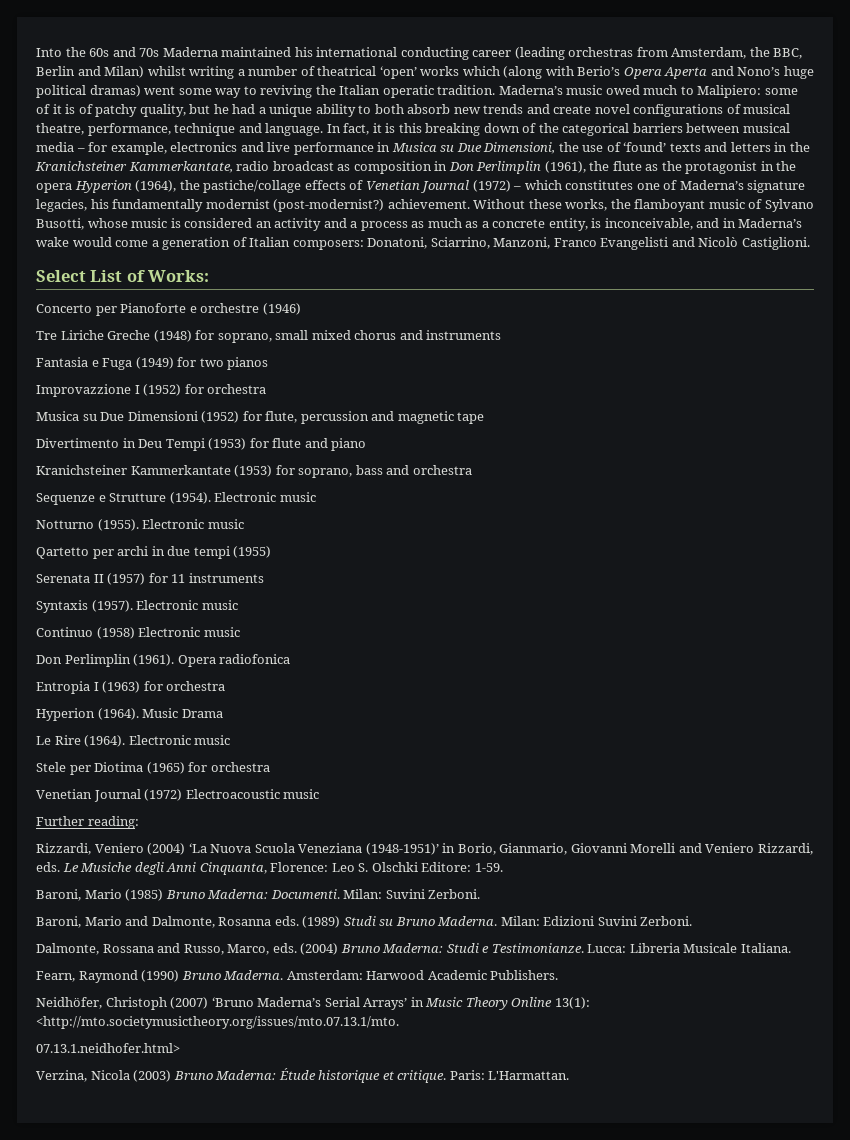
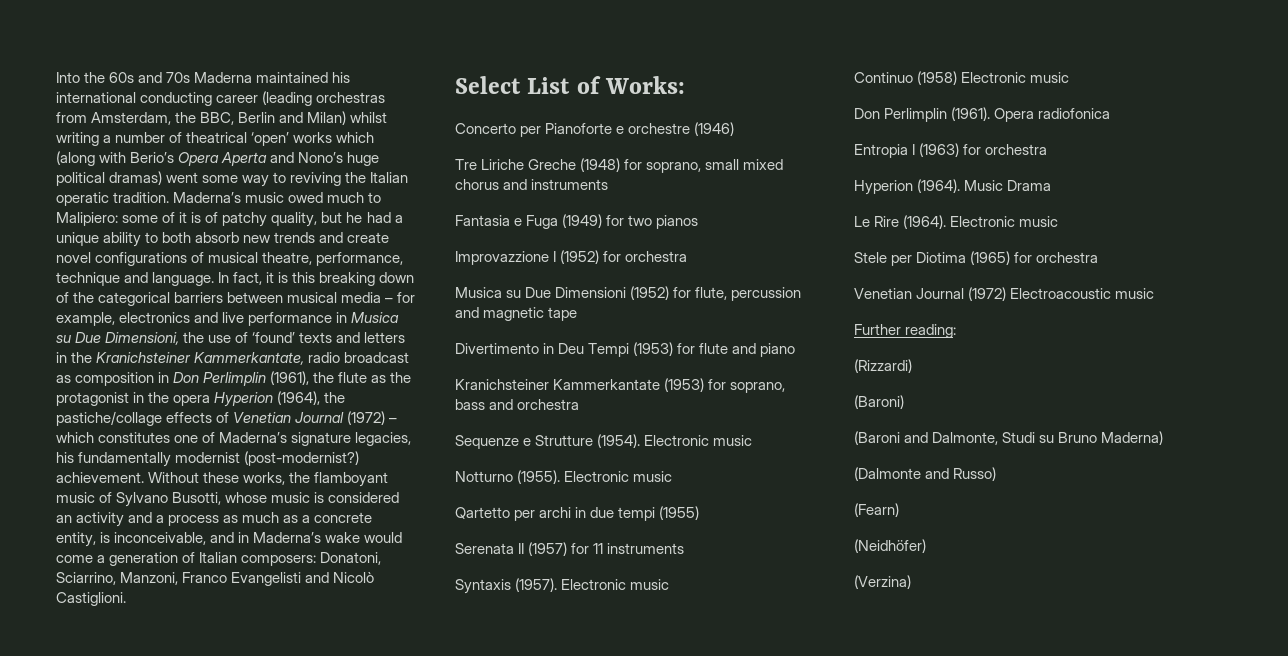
[36,843,813,855] [36,862,503,875] [36,889,481,901] [36,916,693,928] [36,943,791,955] [36,970,559,983] [36,997,590,1010] [36,1016,399,1029] [36,1043,180,1053] [36,1068,570,1083] Rizzardi, Veniero (2004) ‘La Nuova Scuola Veneziana (1948-1951)’ in Borio, Gianmario, Giovanni Morelli and Veniero Rizzardi, eds. Le Musiche degli Anni Cinquanta, Florence: Leo S. Olschki Editore: 1-59. // Baroni, Mario (1985) Bruno Maderna: Documenti. Milan: Suvini Zerboni. // Baroni, Mario and Dalmonte, Rosanna eds. (1989) Studi su Bruno Maderna. Milan: Edizioni Suvini Zerboni. // Dalmonte, Rossana and Russo, Marco, eds. (2004) Bruno Maderna: Studi e Testimonianze. Lucca: Libreria Musicale Italiana. // Fearn, Raymond (1990) Bruno Maderna. Amsterdam: Harwood Academic Publishers. // Neidhöfer, Christoph (2007) ‘Bruno Maderna’s Serial Arrays’ in Music Theory Online 13(1): <http://mto.societymusictheory.org/issues/mto.07.13.1/mto. // 07.13.1.neidhofer.html> // Verzina, Nicola (2003) Bruno Maderna: Étude historique et critique. Paris: L'Harmattan. -> [854,359,912,373] [854,395,904,409] [854,431,1164,445] [854,467,997,481] [854,503,899,517] [854,539,926,553] [854,575,911,589] (Rizzardi) // (Baroni) // (Baroni and Dalmonte, Studi su Bruno Maderna) // (Dalmonte and Russo) // (Fearn) // (Neidhöfer) // (Verzina)

